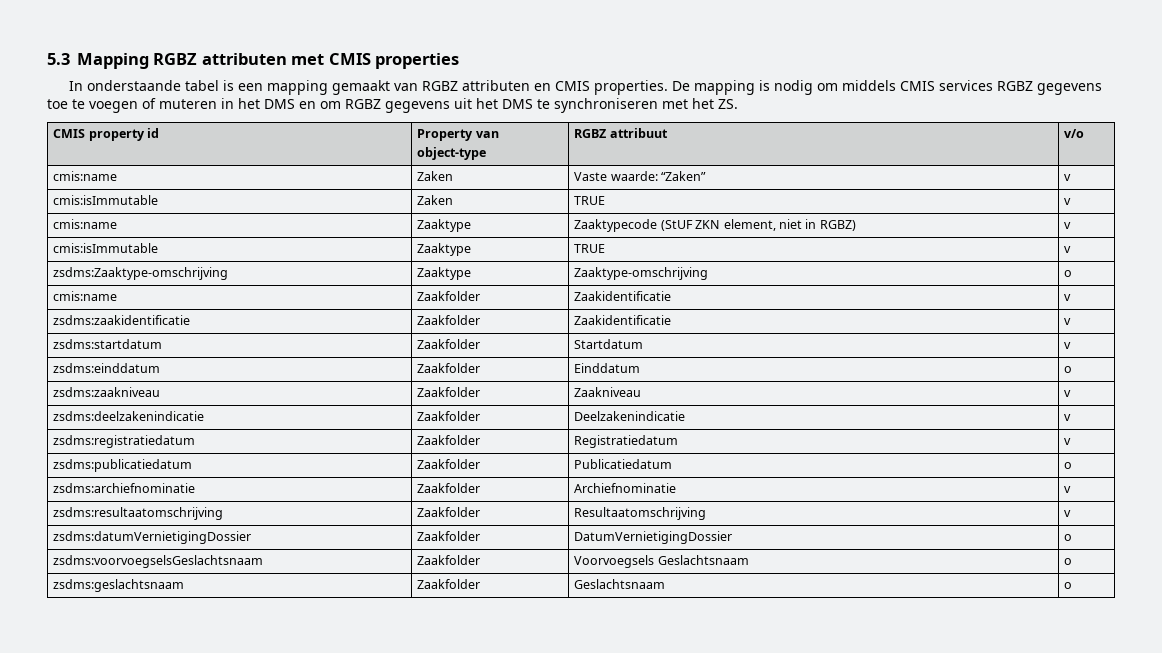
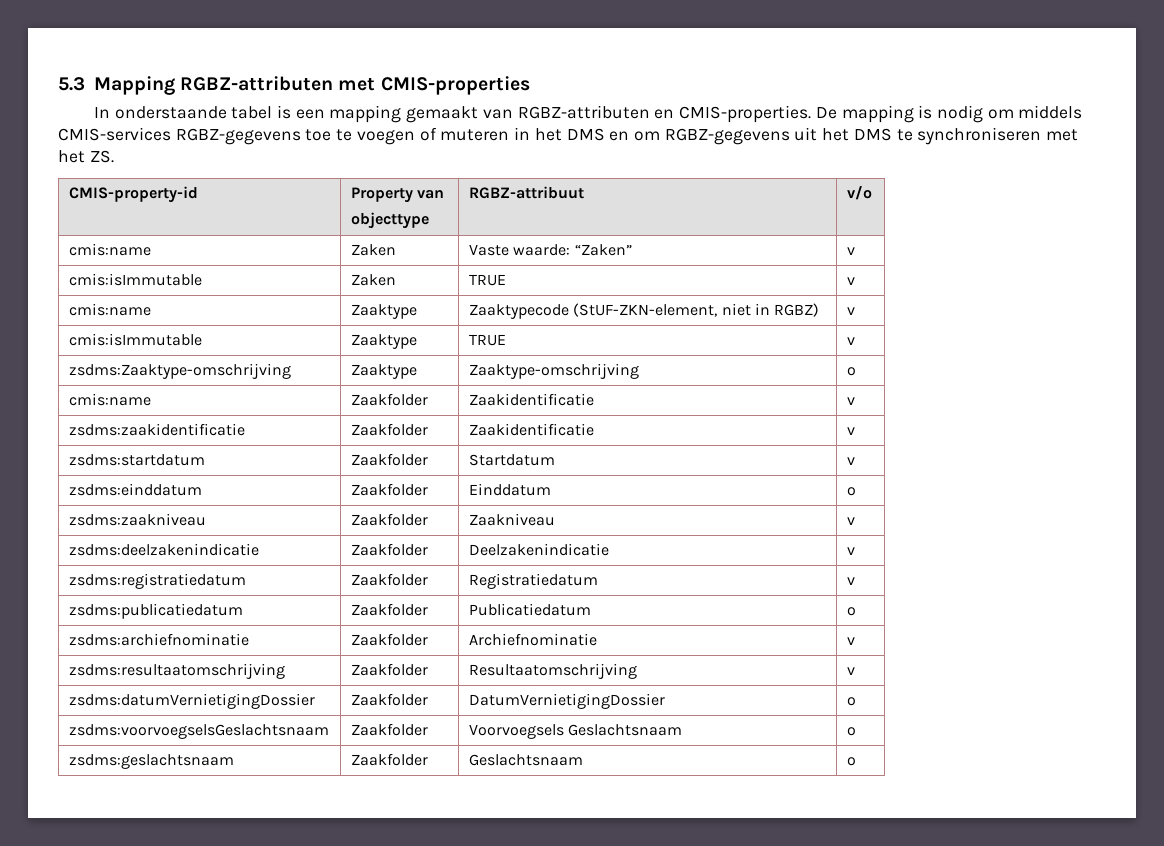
[153,53,460,69] RGBZ attributen met CMIS properties -> [180,76,530,95] RGBZ-attributen met CMIS-properties
[422,80,669,95] RGBZ attributen en CMIS properties. -> [517,105,812,123] RGBZ-attributen en CMIS-properties.
[900,80,1103,95] CMIS services RGBZ gegevens -> [58,127,301,145] CMIS-services RGBZ-gegevens
[345,99,450,113] RGBZ gegevens -> [664,128,790,145] RGBZ-gegevens
[53,128,160,141] CMIS property id -> [68,186,198,203] CMIS-property-id
[417,147,487,160] [574,128,668,138] object-type | RGBZ attribuut -> [350,212,429,229] [468,186,584,199] objecttype | RGBZ-attribuut
[660,219,776,231] (StUF ZKN element, -> [573,303,718,317] (StUF-ZKN-element,

